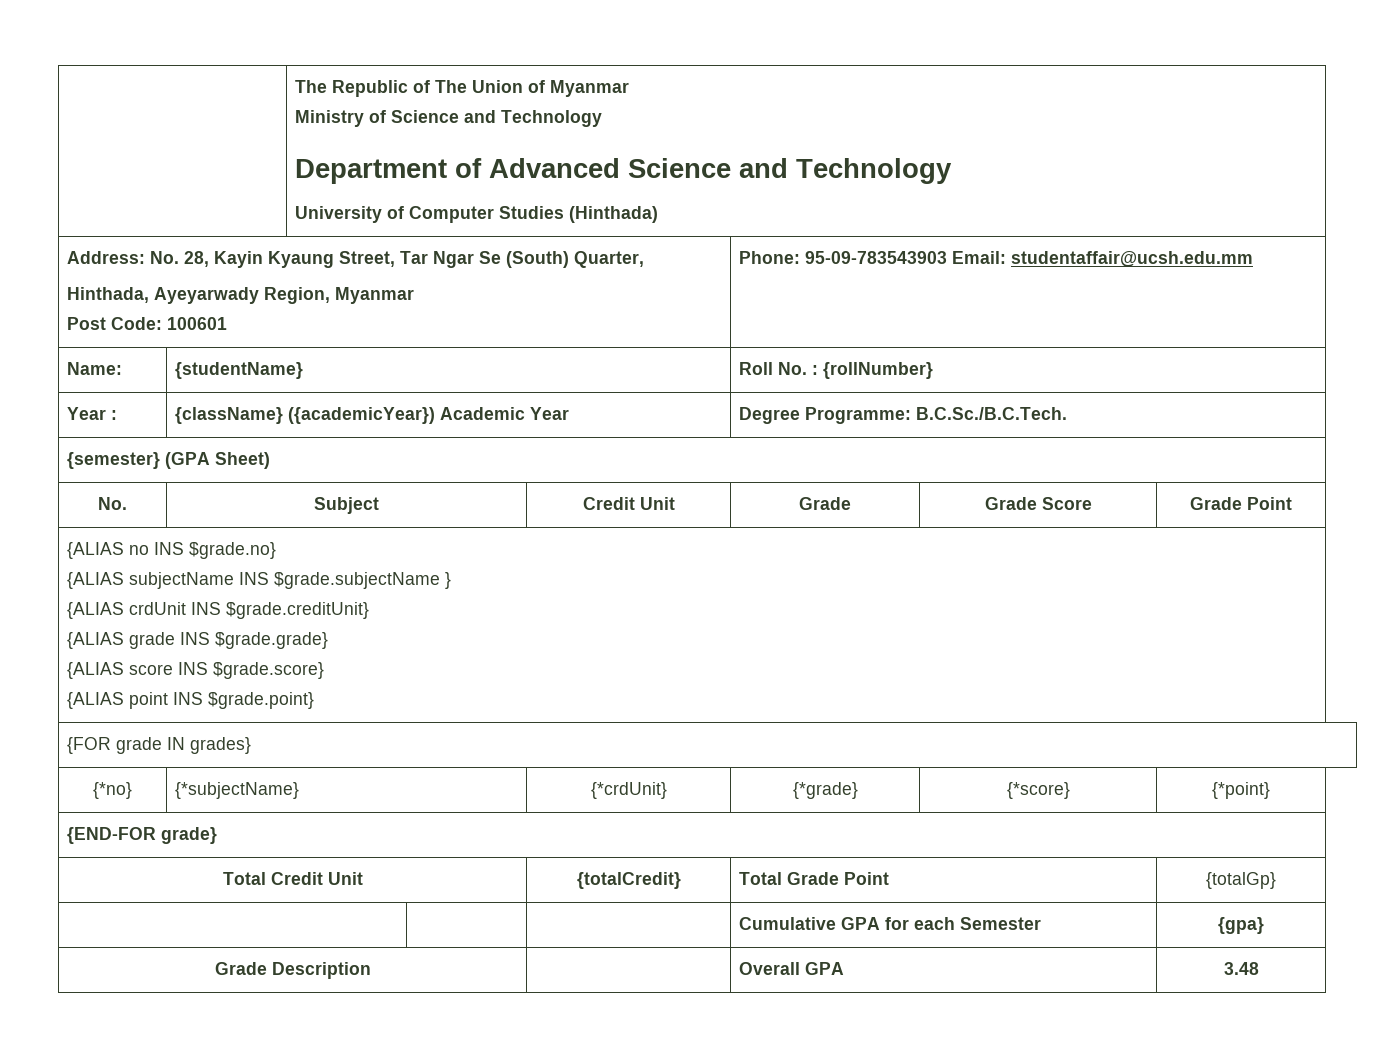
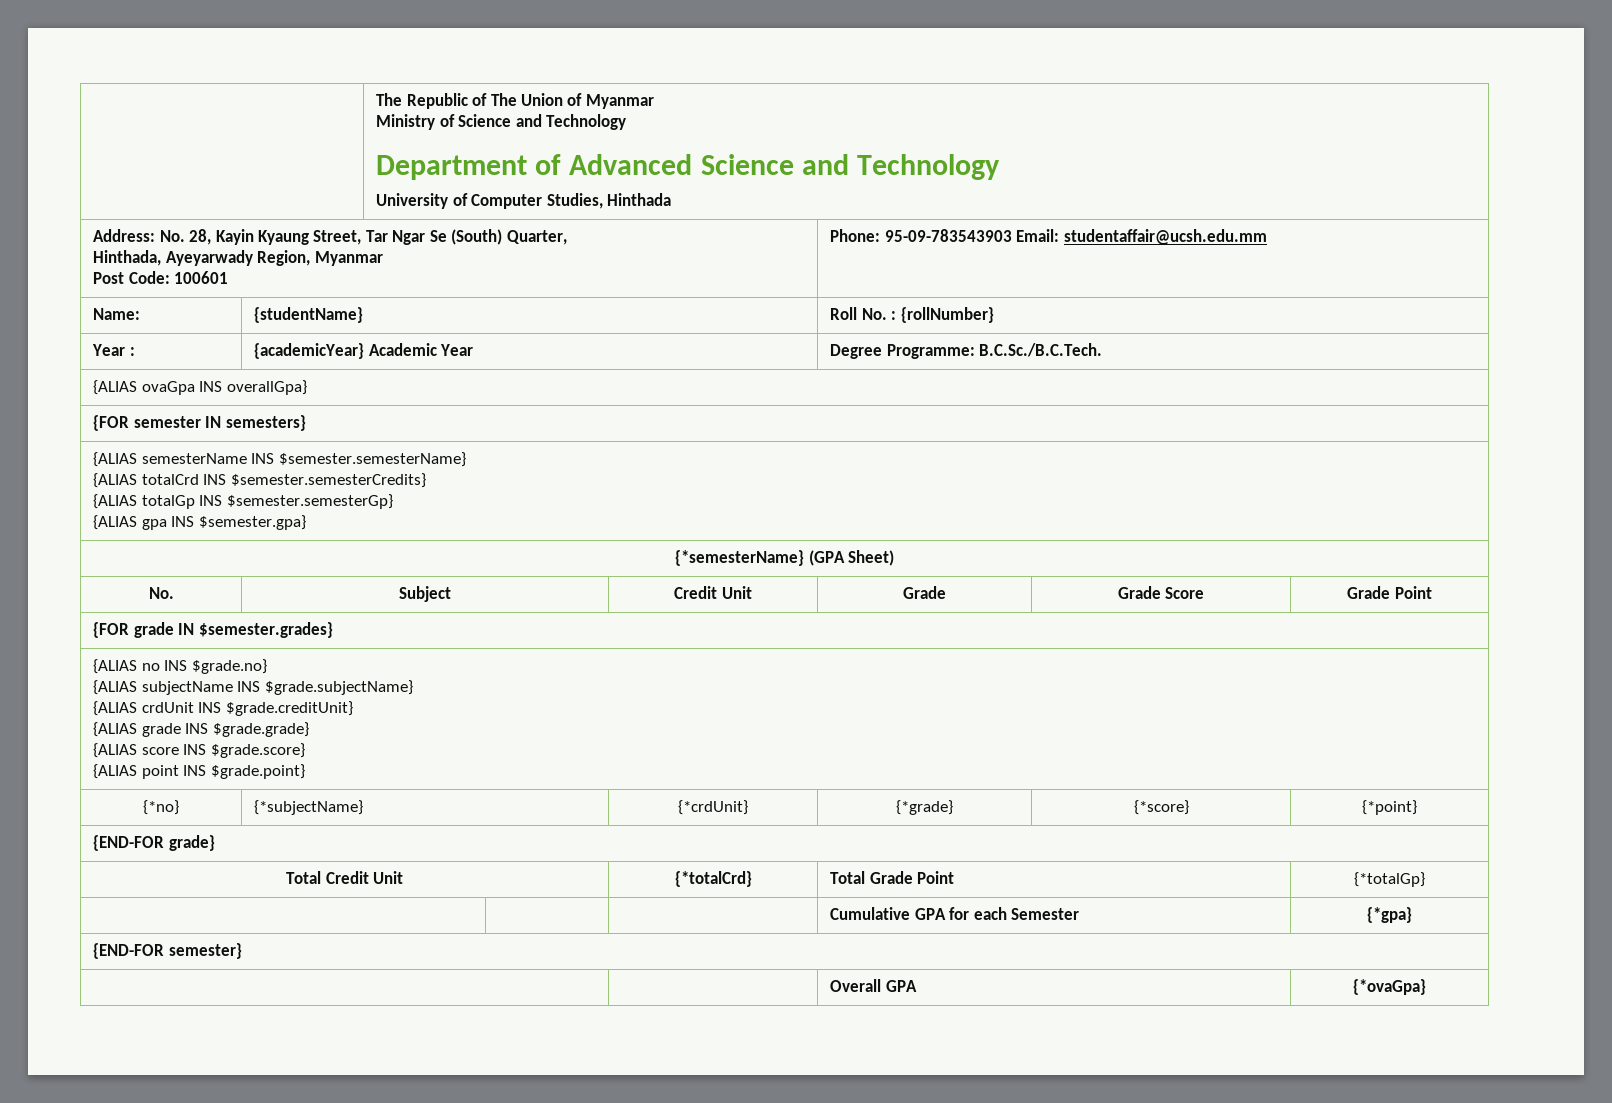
[499,206,659,223] Studies (Hinthada) -> [546,193,672,209] Studies, Hinthada
[175,407,436,424] {className} ({academicYear}) -> [254,343,365,359] {academicYear}
[67,452,161,469] {semester} -> [93,380,307,395] [93,415,306,431] [93,452,466,467] [93,473,426,488] [93,494,393,509] [93,515,306,530] [675,550,805,566] {ALIAS ovaGpa INS overallGpa} // {FOR semester IN semesters} // {ALIAS semesterName INS $semester.semesterName} // {ALIAS totalCrd INS $semester.semesterCredits} // {ALIAS totalGp INS $semester.semesterGp} // {ALIAS gpa INS $semester.gpa} // {*semesterName}
(1292, 503) none -> [93,622,333,638] // {FOR grade IN $semester.grades}
[274,572,452,589] $grade.subjectName } -> [264,680,413,695] $grade.subjectName}
[67,737,252,754] // {FOR grade IN grades} -> (305, 771) none
[576,872,681,889] {totalCredit} -> [674,871,752,887] {*totalCrd}
[1206,872,1276,889] {totalGp} -> [1354,872,1425,887] {*totalGp}
[1218,917,1264,934] [214,962,371,979] {gpa} // Grade Description -> [1367,907,1412,923] [93,943,242,959] {*gpa} // {END-FOR semester} //
[1223,962,1259,975] 3.48 -> [1353,979,1426,995] {*ovaGpa}

